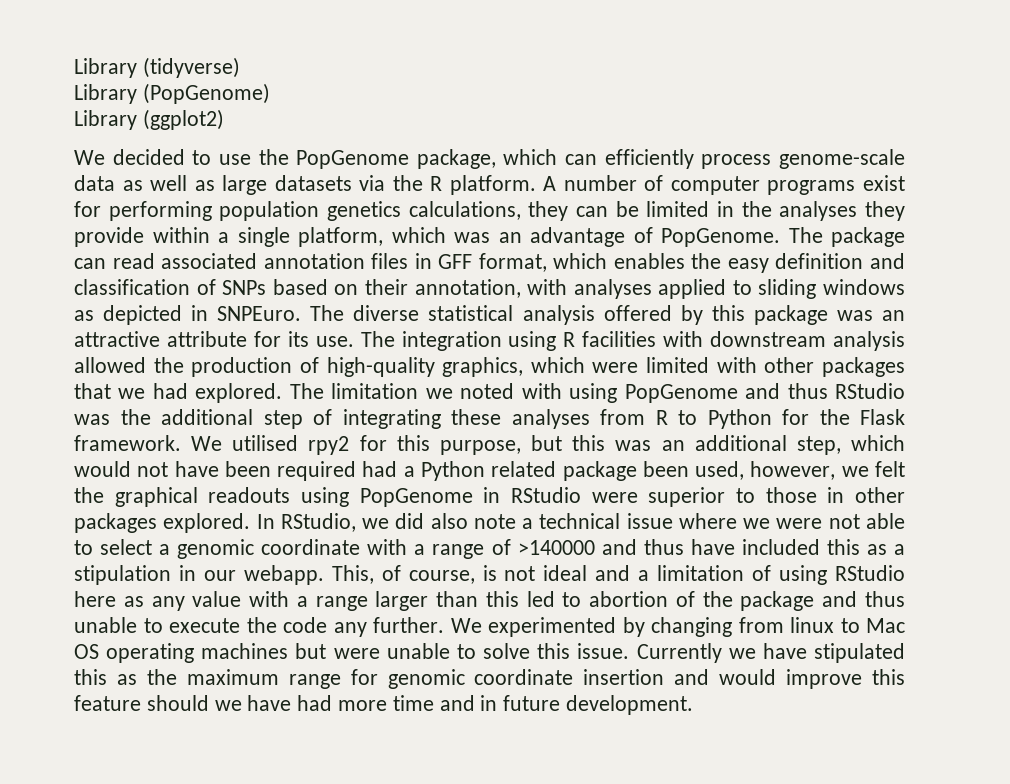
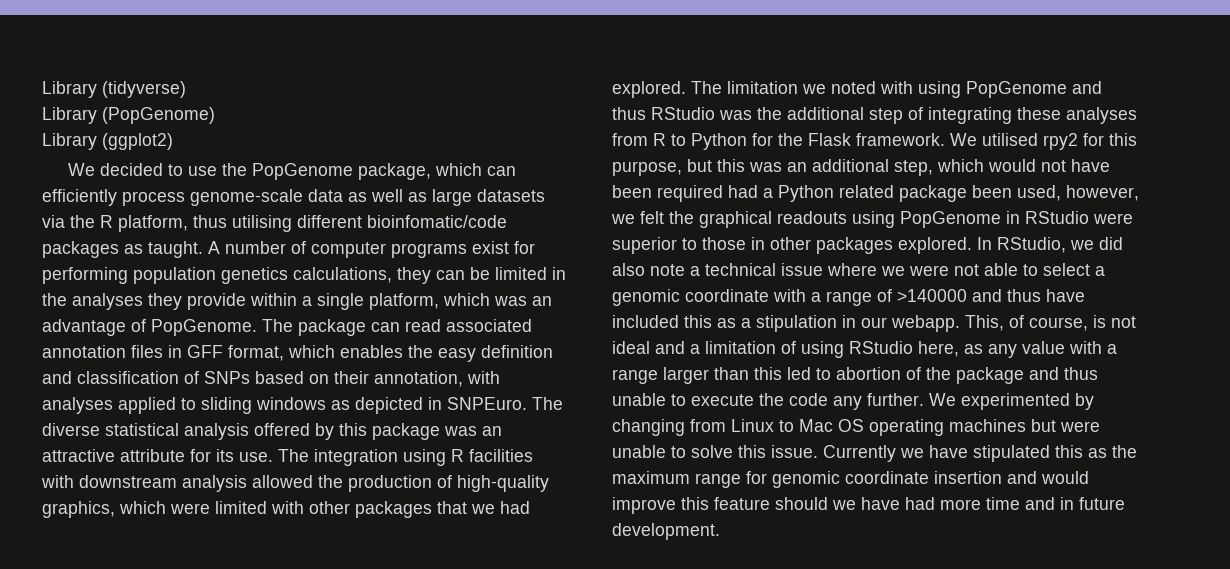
[449,175,536,195] platform. -> [118,215,507,232] [42,241,203,258] platform, thus utilising different bioinfomatic/code packages as taught.
[74,591,116,607] here -> [918,341,959,357] here,
[790,617,834,633] linux -> [731,419,774,432] Linux

